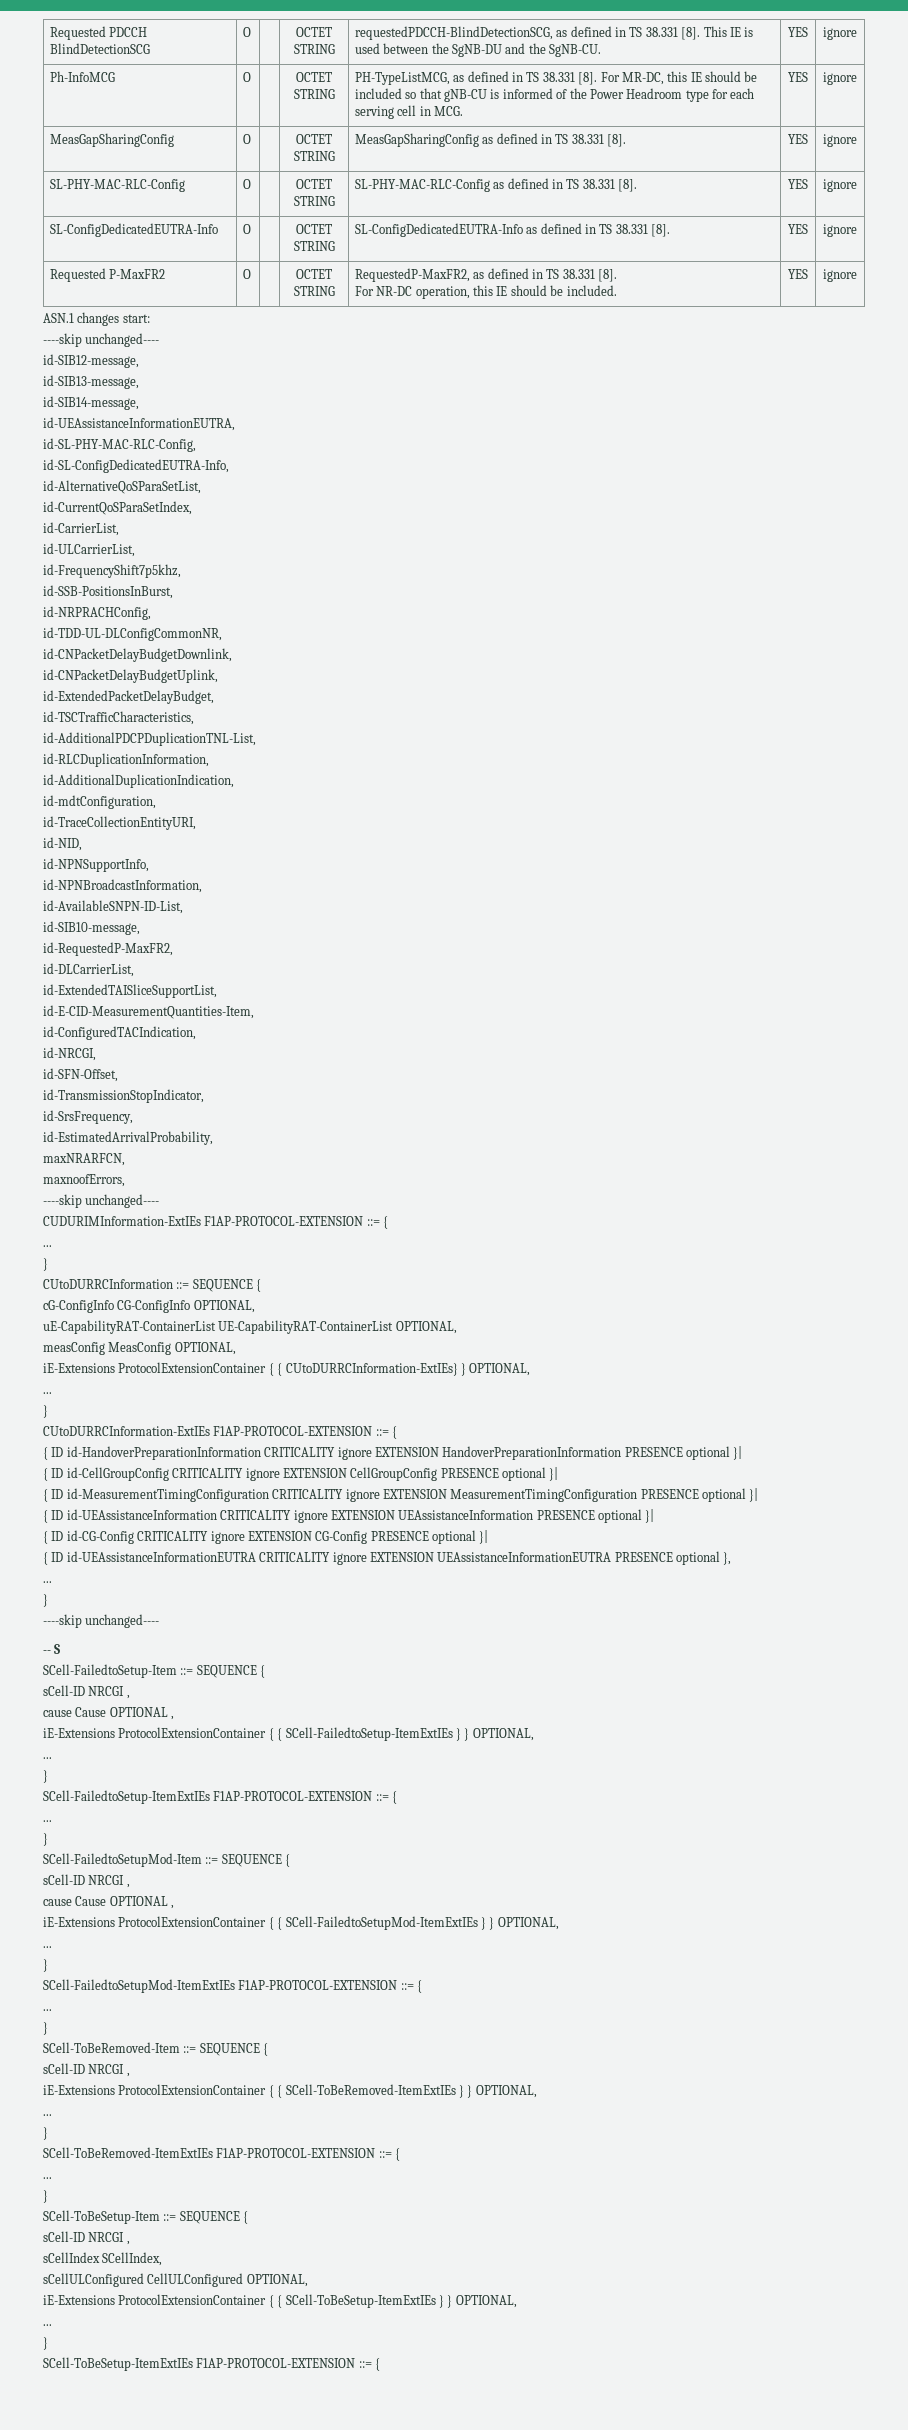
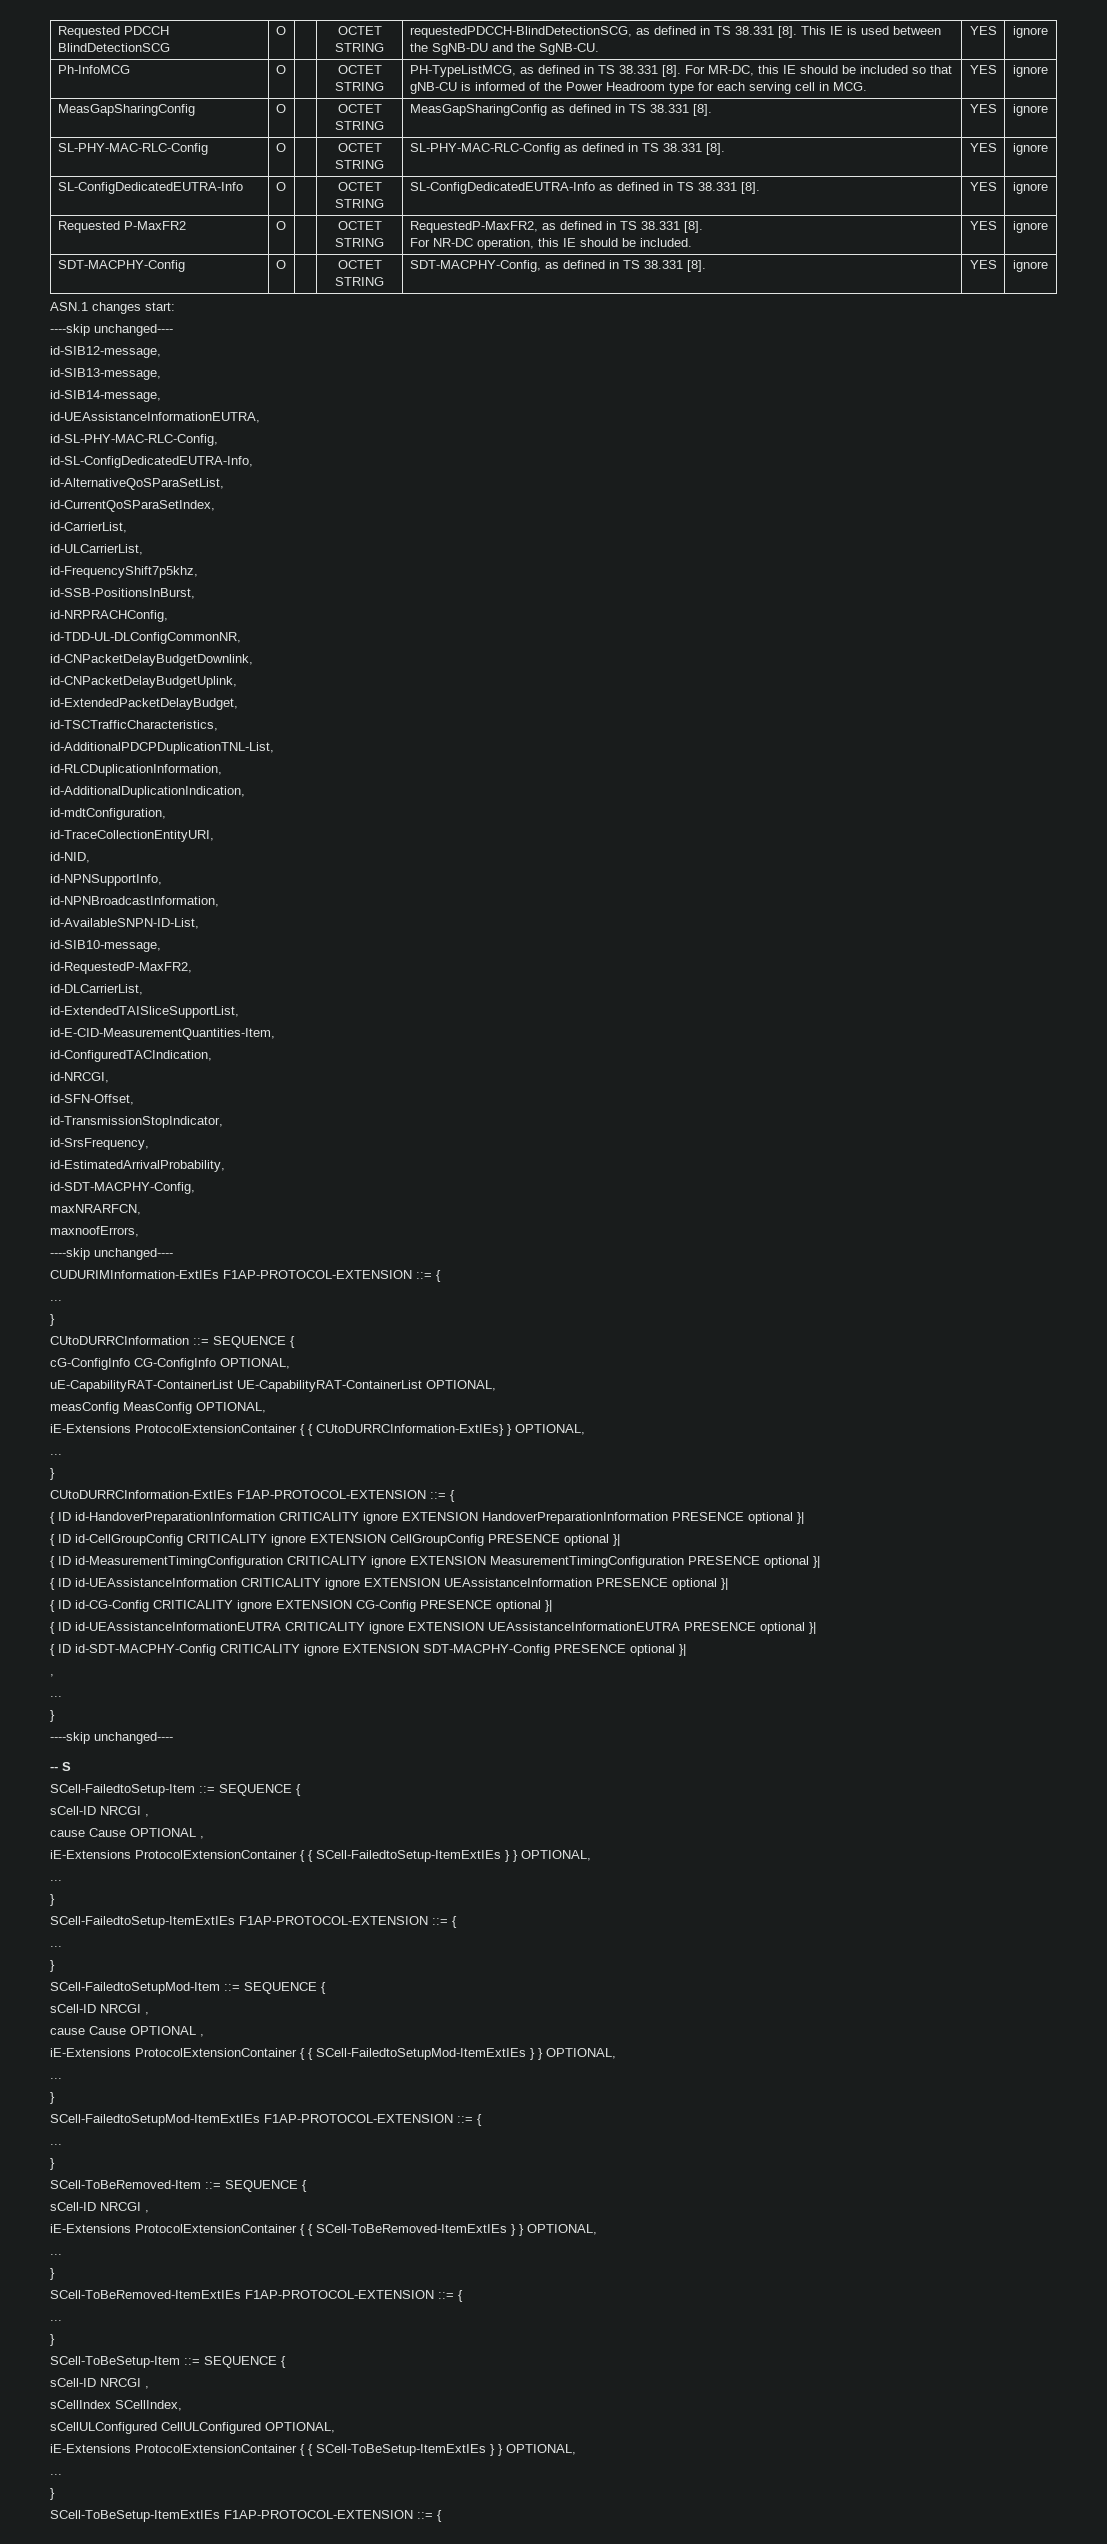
(857, 275) none -> [57,260,185,272] [275,260,286,269] [337,260,382,269] [335,277,384,286] [409,260,706,272] [969,260,997,269] [1013,260,1048,272] // SDT-MACPHY-Config | O | | OCTET STRING | SDT-MACPHY-Config, as defined in TS 38.331 [8]. | YES | ignore
(213, 1138) none -> [50,1182,195,1194] // id-SDT-MACPHY-Config,
[723,1552,732,1565] }, -> [809,1622,816,1634] [50,1644,686,1656] [50,1674,54,1677] }| // { ID id-SDT-MACPHY-Config CRITICALITY ignore EXTENSION SDT-MACPHY-Config PRESENCE optional }| // ,

